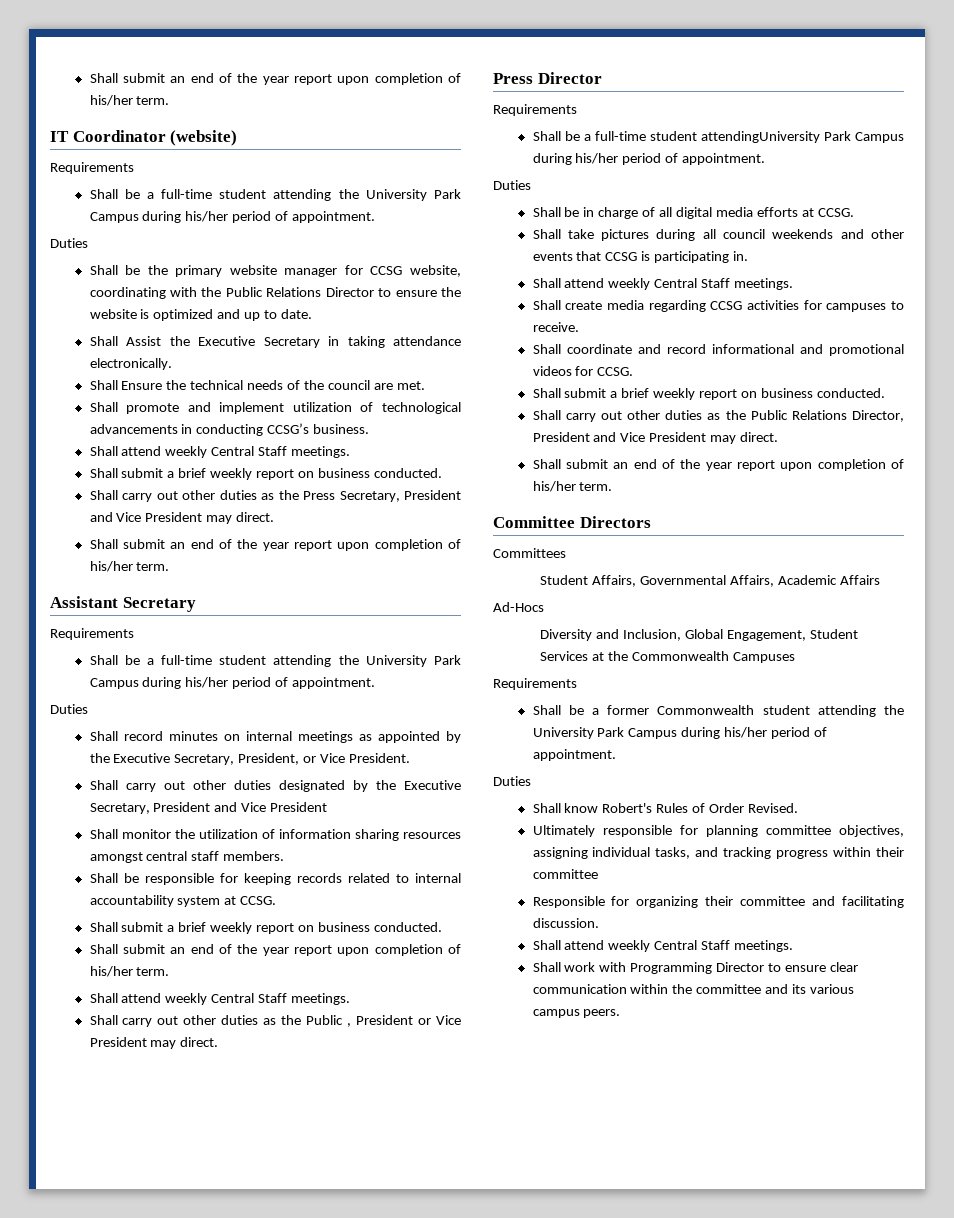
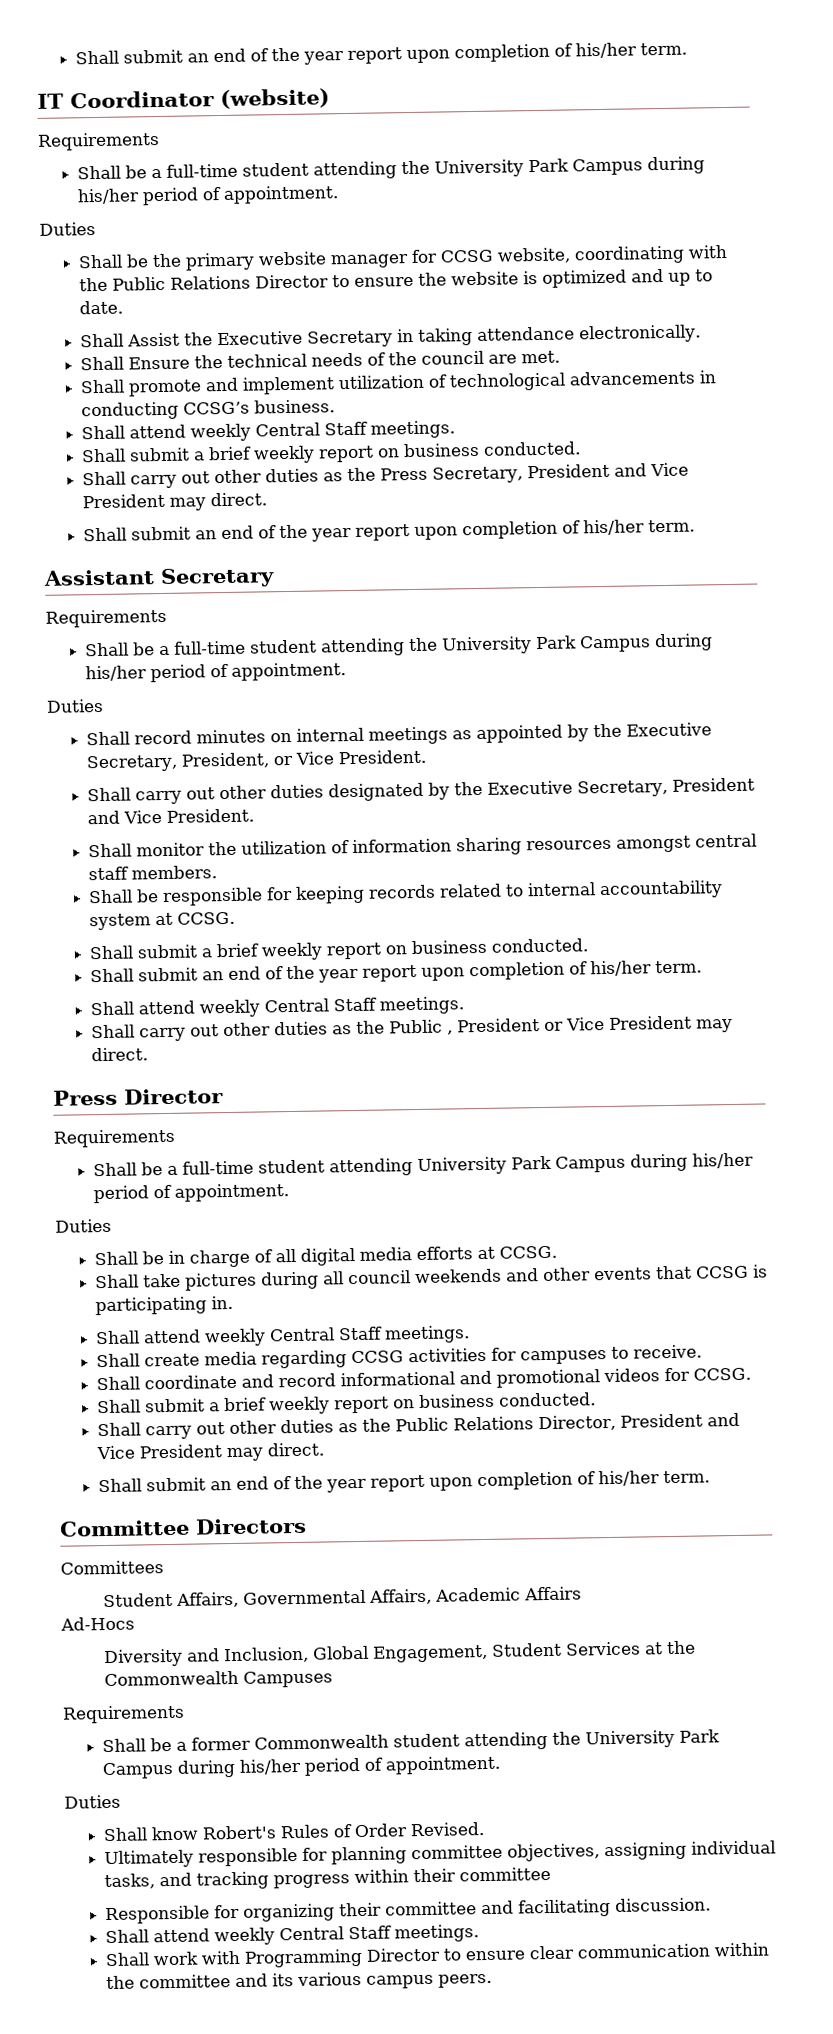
[270,802,328,812] President -> [166,808,255,823] President.
[700,131,820,143] attendingUniversity -> [329,1156,508,1177] attending University

